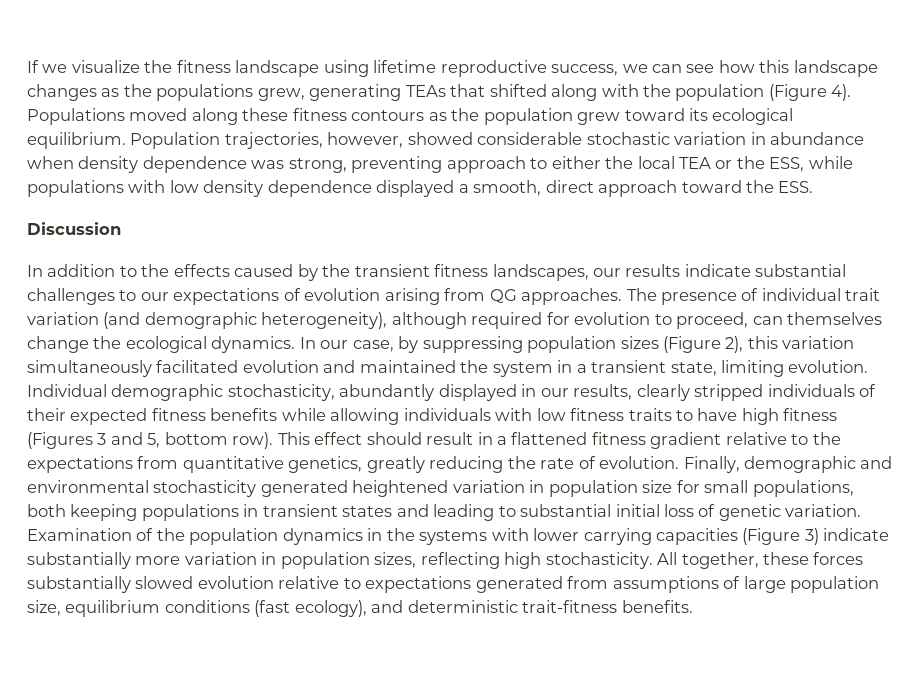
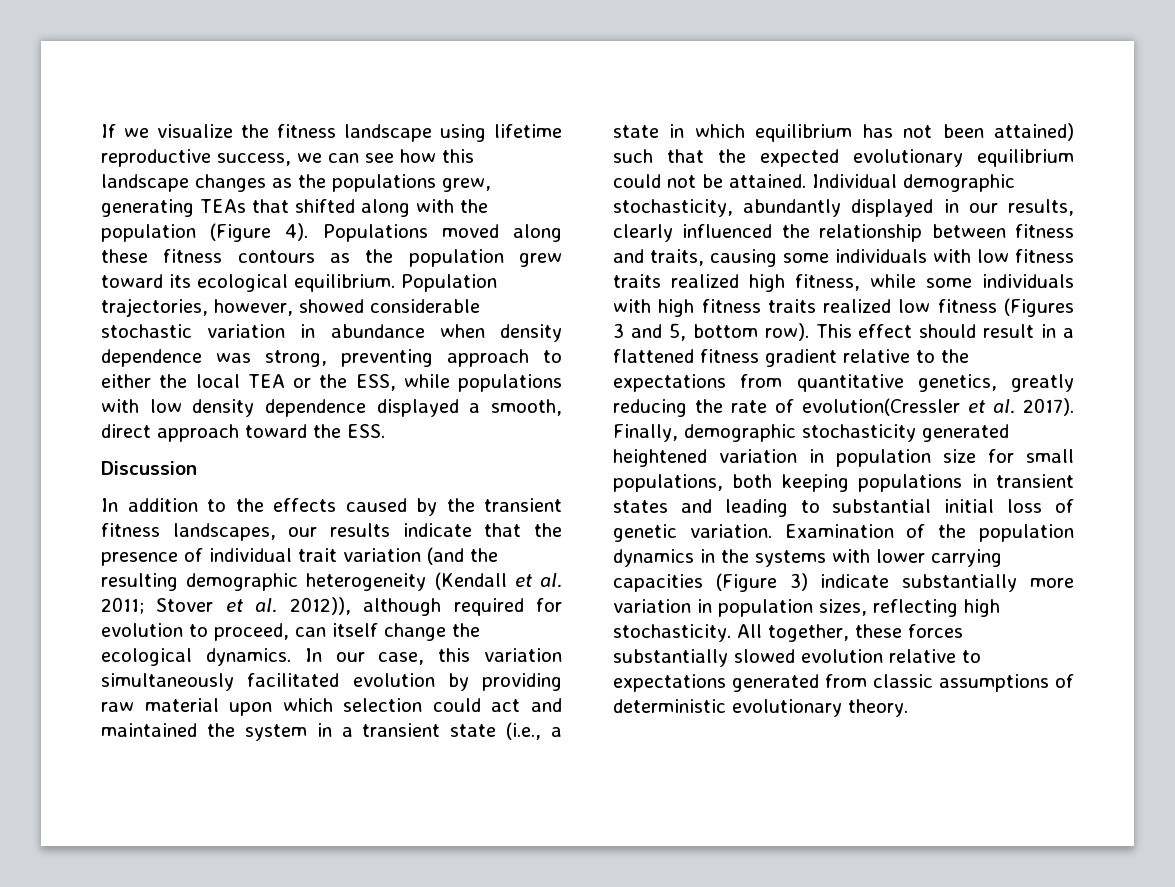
[755,264,847,277] [27,288,657,305] substantial challenges to our expectations of evolution arising from QG approaches. The -> [484,523,562,537] that the
[144,312,388,329] demographic heterogeneity), -> [470,548,498,562] [101,572,562,591] [101,597,351,615] the resulting demographic heterogeneity (Kendall et al. 2011; Stover et al. 2012)),
[787,312,883,325] themselves -> [332,623,378,637] itself
[398,336,744,353] by suppressing population sizes (Figure 2), -> (425, 658) none
(319, 366) none -> [447,673,562,691] [101,698,521,716] by providing raw material upon which selection could act
[670,360,869,377] state, limiting evolution. -> [450,722,562,740] [613,123,1074,142] [613,149,1074,167] [613,174,806,188] state (i.e., a state in which equilibrium has not been attained) such that the expected evolutionary equilibrium could not be attained.
[694,384,877,401] [27,408,400,425] stripped individuals of their expected fitness benefits while allowing -> [682,224,1074,242] [613,249,829,267] influenced the relationship between fitness and traits, causing some
[676,408,779,425] to have high -> [671,274,1074,292] [613,299,931,317] realized high fitness, while some individuals with high fitness traits realized low
[599,456,893,473] [27,480,149,493] evolution. Finally, demographic and environmental -> [802,398,1074,416] [613,424,796,442] evolution(Cressler et al. 2017). Finally, demographic
(609, 582) none -> [873,674,933,688] classic
[743,576,880,593] [27,600,693,617] large population size, equilibrium conditions (fast ecology), and deterministic trait-fitness benefits. -> [613,699,908,717] deterministic evolutionary theory.

